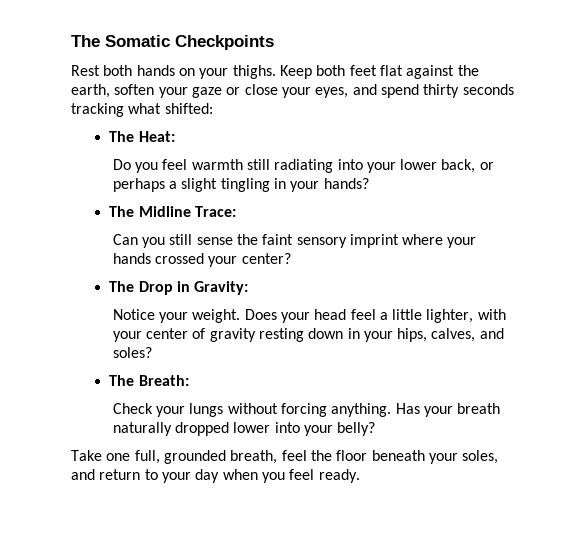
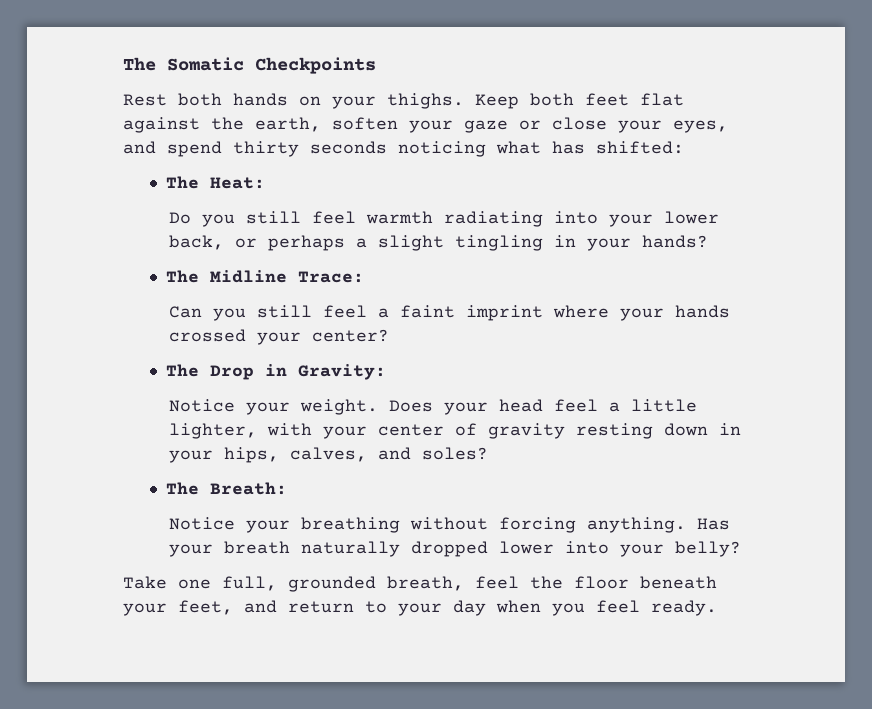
[71,103,162,117] tracking what -> [398,141,585,157] noticing what has
(158, 167) none -> [246,211,302,224] still
[246,159,270,170] still -> (434, 217) none
[196,234,347,248] sense the faint sensory -> [323,305,456,318] feel a faint
[112,403,224,417] Check your lungs -> [169,517,401,533] Notice your breathing
[462,450,499,464] soles, -> [178,600,233,615] feet,

